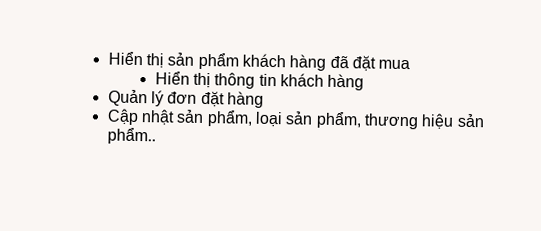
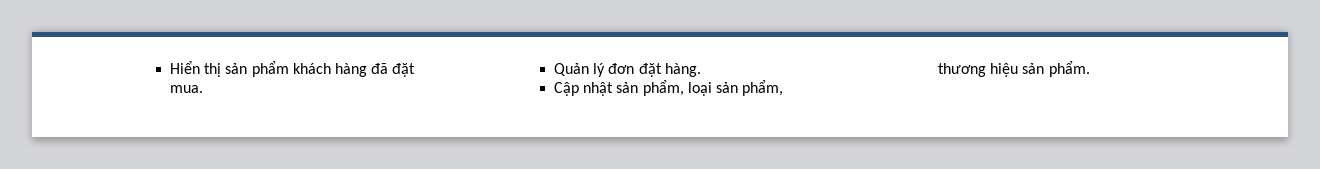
[378,59,411,70] [154,71,365,91] mua // Hiển thị thông tin khách hàng -> [169,85,203,93] mua.
[226,91,264,108] hàng -> [664,63,701,77] hàng.
[106,127,156,145] phẩm.. -> [1048,61,1090,77] phẩm.

